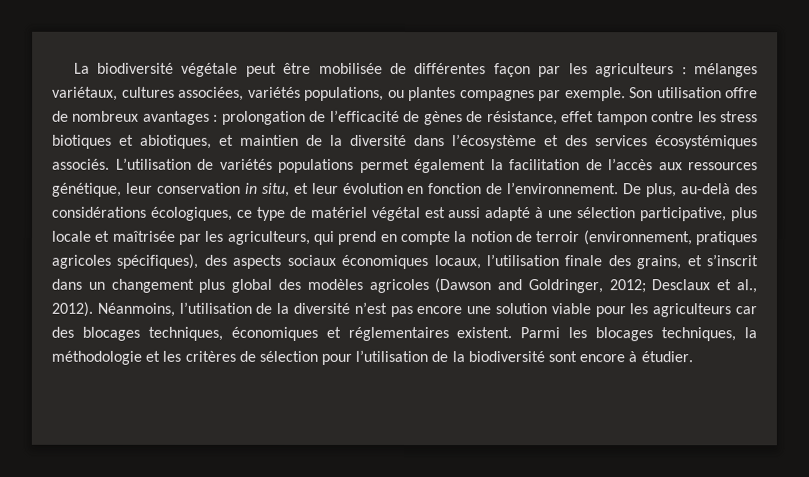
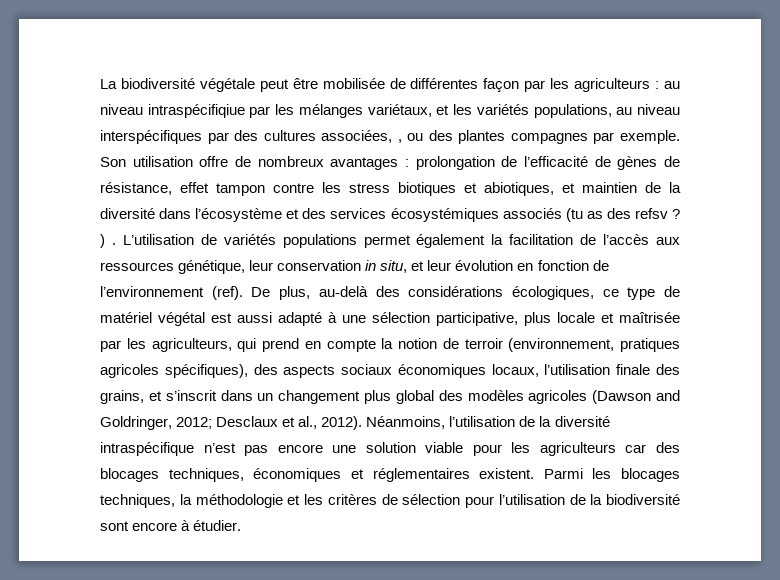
[694,63,759,78] [52,86,405,101] mélanges variétaux, cultures associées, variétés populations, ou -> [663,81,680,89] [100,104,681,118] [100,130,453,144] au niveau intraspécifiqiue par les mélanges variétaux, et les variétés populations, au niveau interspécifiques par des cultures associées, , ou des
[52,158,110,170] associés. -> [502,208,680,222] [100,234,116,248] associés (tu as des refsv ? ) .
[507,182,620,195] l’environnement. -> [100,286,243,300] l’environnement (ref).
(350, 308) none -> [100,442,194,456] intraspécifique

